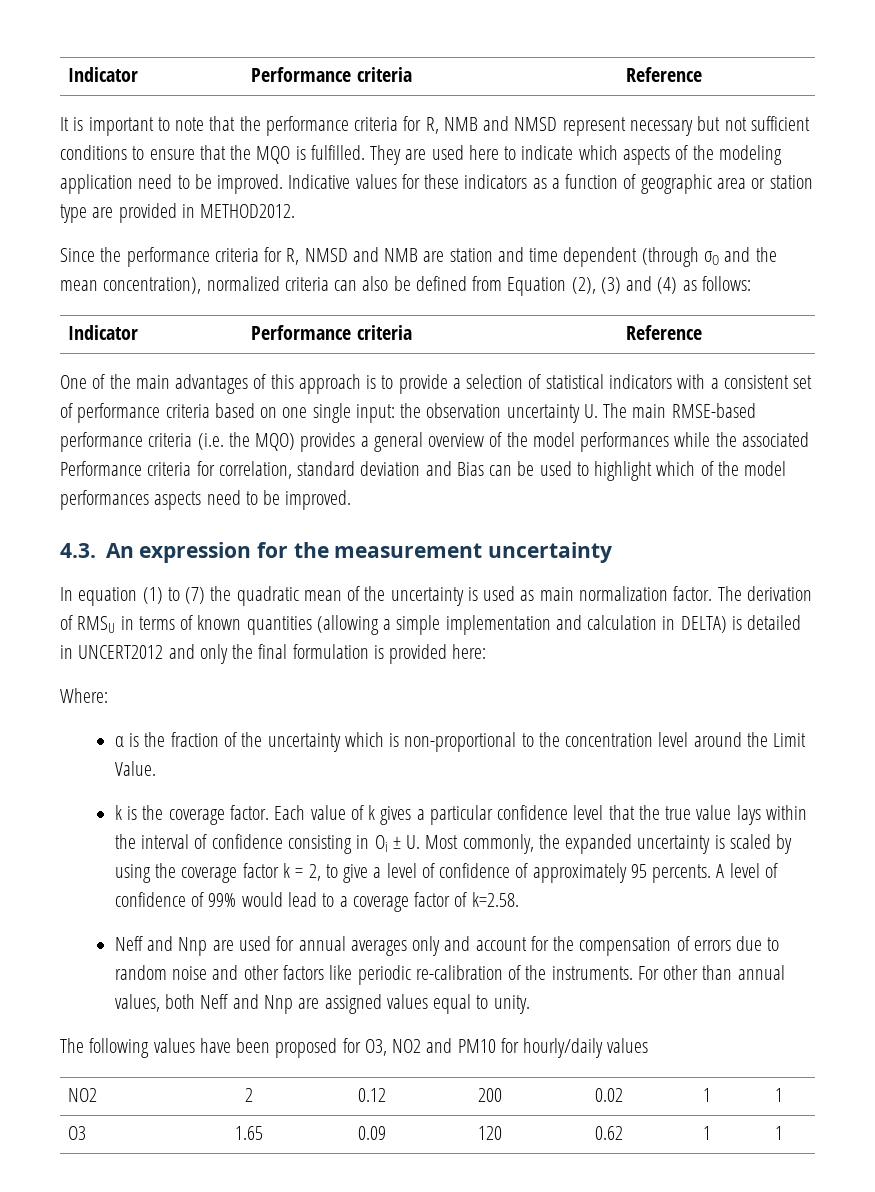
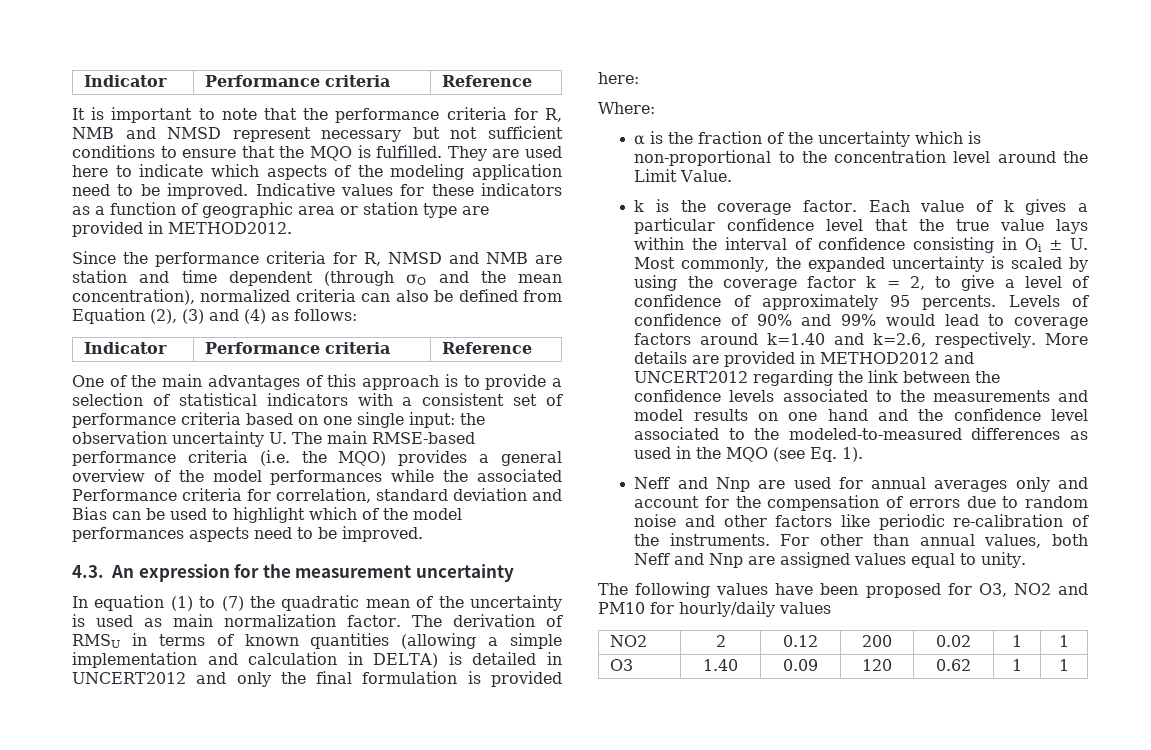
[716,863,778,878] [114,892,205,907] A level of confidence of -> [1008,295,1089,307] [634,313,832,326] Levels of confidence of 90% and
[339,892,519,912] a coverage factor of k=2.58. -> [1013,317,1088,329] [634,332,1088,348] [634,351,975,367] [634,370,1001,386] [634,389,1088,402] [634,408,1088,421] [634,427,1088,440] [634,446,864,462] coverage factors around k=1.40 and k=2.6, respectively. More details are provided in METHOD2012 and UNCERT2012 regarding the link between the confidence levels associated to the measurements and model results on one hand and the confidence level associated to the modeled-to-measured differences as used in the MQO (see Eq. 1).
[234,1126,263,1140] 1.65 -> [703,659,738,671] 1.40

